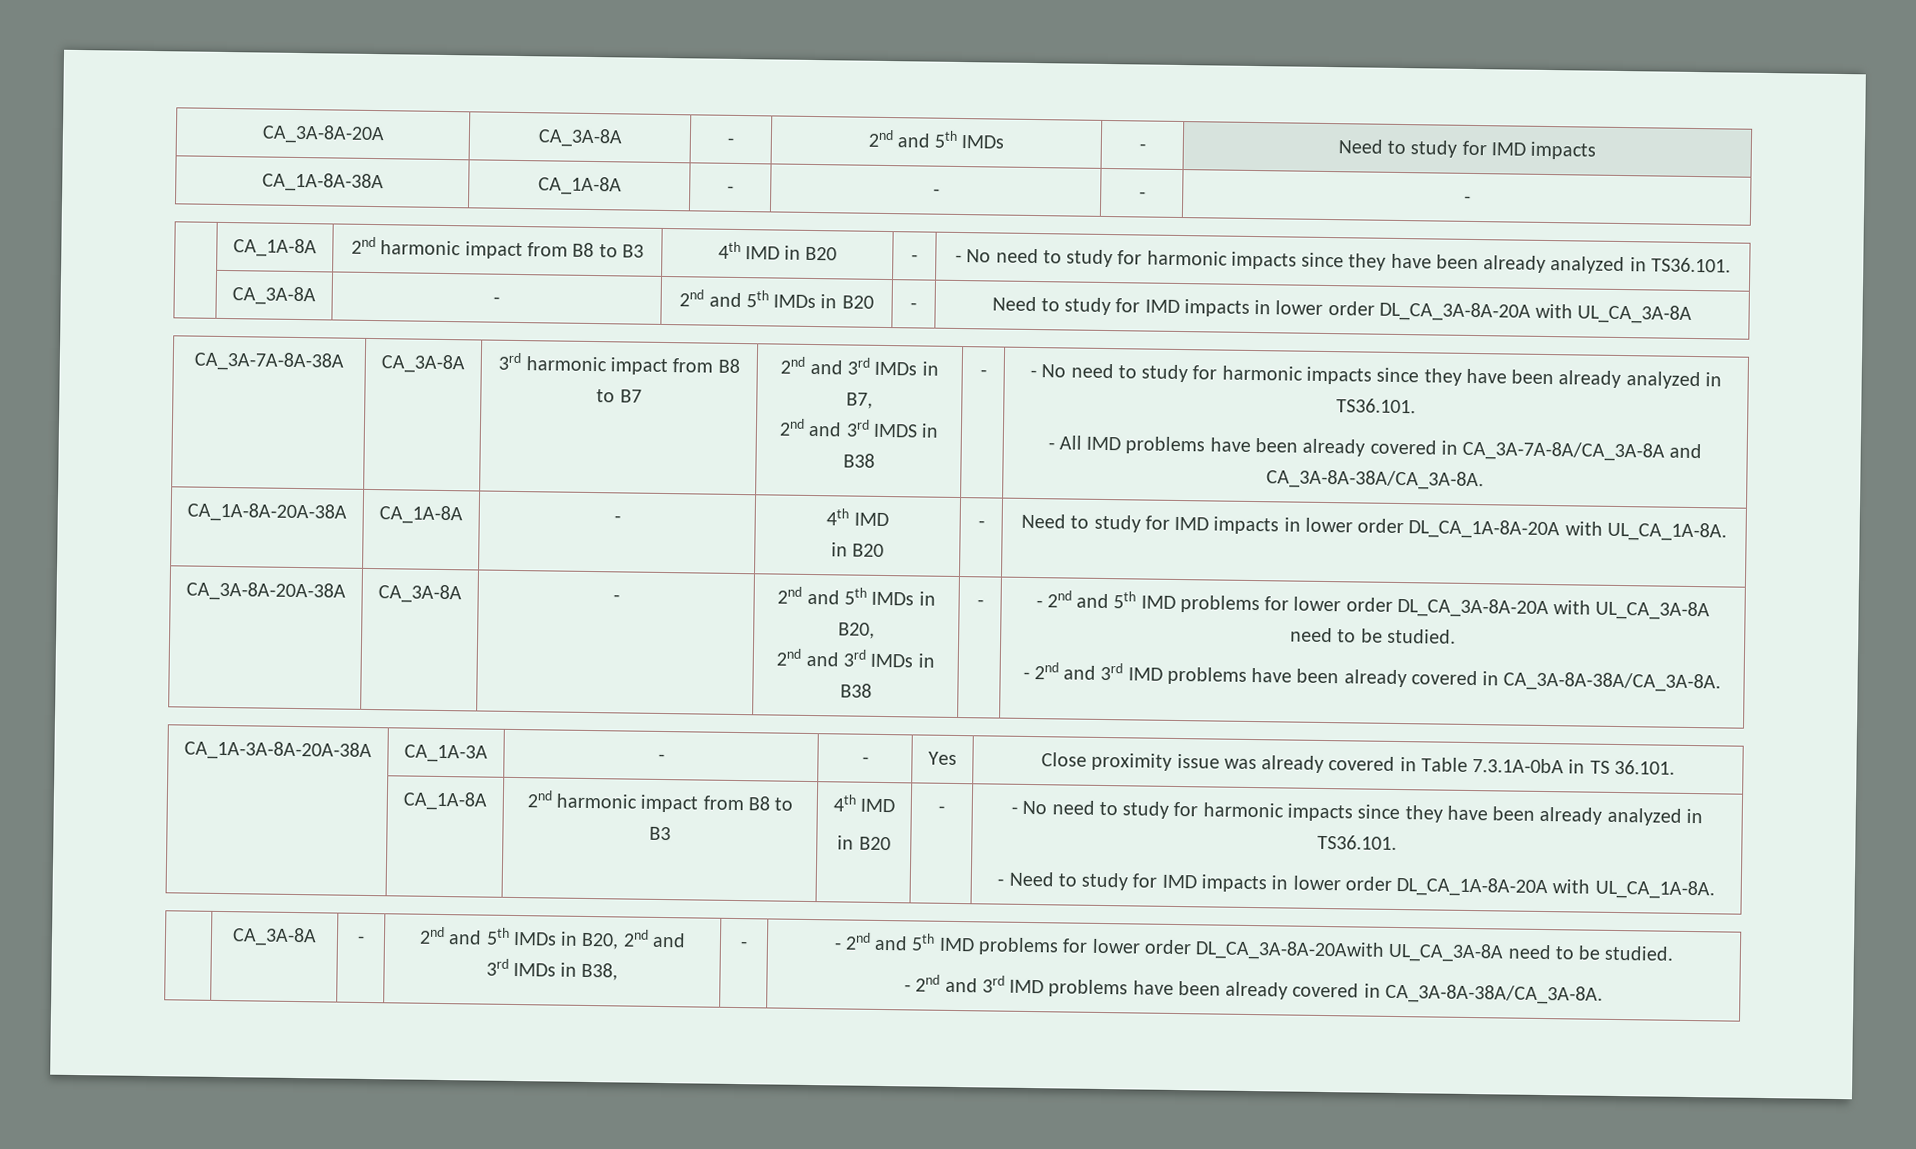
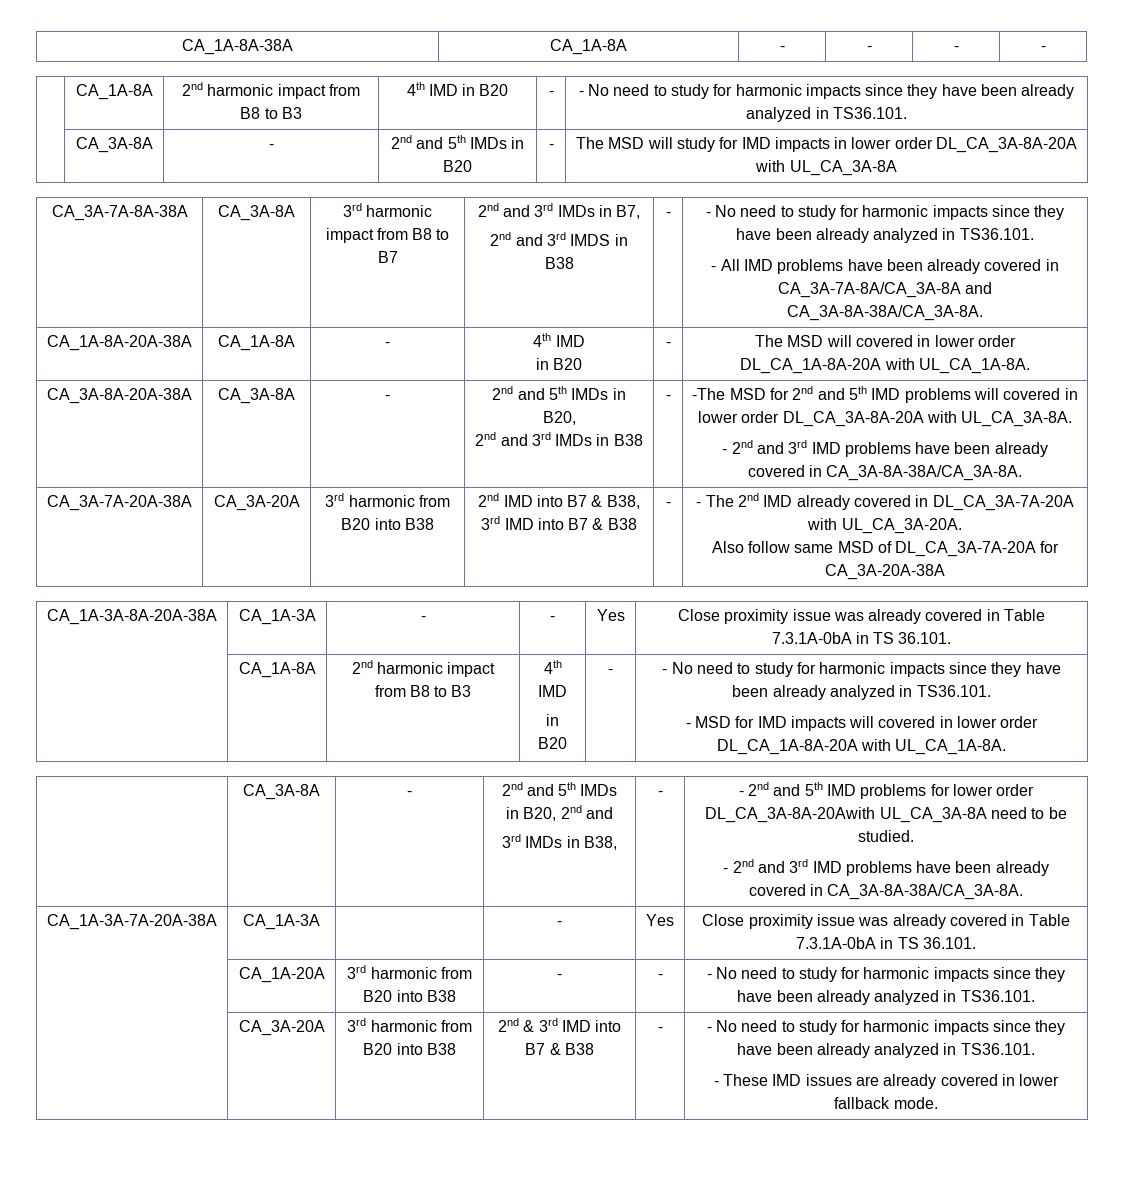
[261,124,385,145] [537,128,623,148] [727,137,734,145] [867,129,1005,149] [1138,143,1146,151] [1337,139,1597,160] CA_3A-8A-20A | CA_3A-8A | - | 2nd and 5th IMDs | - | Need to study for IMD impacts // -> (182, 47) none
[991,296,1060,312] Need to -> [575,137,673,149] The MSD will
[1021,513,1280,535] Need to study for IMD impacts -> [755,335,913,347] The MSD will covered
[1035,590,1711,621] [1290,627,1456,644] - 2nd and 5th IMD problems for lower order DL_CA_3A-8A-20A with UL_CA_3A-8A need to be studied. -> [692,386,1078,403] [697,411,1073,427] -The MSD for 2nd and 5th IMD problems will covered in lower order DL_CA_3A-8A-20A with UL_CA_3A-8A.
(1722, 682) none -> [46,495,192,511] [213,495,300,511] [325,493,450,507] [341,518,434,530] [478,493,640,509] [481,516,637,530] [665,502,671,507] [696,493,1074,511] [807,518,962,534] [711,541,1060,557] [824,564,945,580] // CA_3A-7A-20A-38A | CA_3A-20A | 3rd harmonic from B20 into B38 | 2nd IMD into B7 & B38, 3rd IMD into B7 & B38 | - | - The 2nd IMD already covered in DL_CA_3A-7A-20A with UL_CA_3A-20A. // Also follow same MSD of DL_CA_3A-7A-20A for CA_3A-20A-38A
[1008,871,1267,893] Need to study for IMD impacts -> [694,716,936,731] MSD for IMD impacts will covered
(1603, 994) none -> [46,914,217,930] [243,914,320,930] [557,921,562,926] [646,914,674,926] [702,914,1070,929] [796,937,976,949] [238,967,325,983] [347,965,472,979] [363,990,456,1002] [557,974,562,979] [657,974,663,979] [706,967,1066,982] [737,990,1035,1005] [238,1020,325,1036] [347,1018,472,1032] [363,1043,456,1055] [497,1018,622,1032] [525,1043,594,1055] [657,1027,663,1032] [706,1020,1066,1035] [737,1043,1035,1058] [713,1074,1060,1089] [834,1097,938,1109] // CA_1A-3A-7A-20A-38A | CA_1A-3A | | - | Yes | Close proximity issue was already covered in Table 7.3.1A-0bA in TS 36.101. // | CA_1A-20A | 3rd harmonic from B20 into B38 | - | - | - No need to study for harmonic impacts since they have been already analyzed in TS36.101. // | CA_3A-20A | 3rd harmonic from B20 into B38 | 2nd & 3rd IMD into B7 & B38 | - | - No need to study for harmonic impacts since they have been already analyzed in TS36.101. // - These IMD issues are already covered in lower fallback mode.

